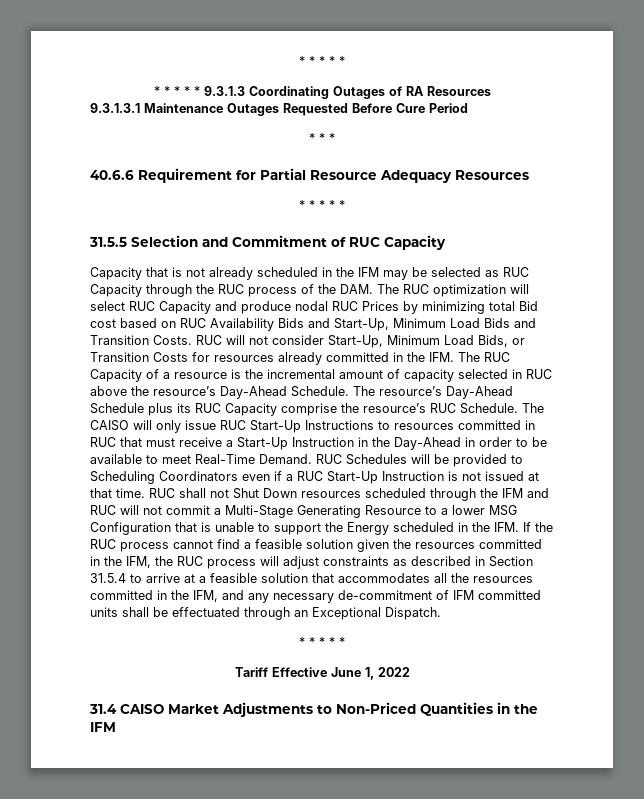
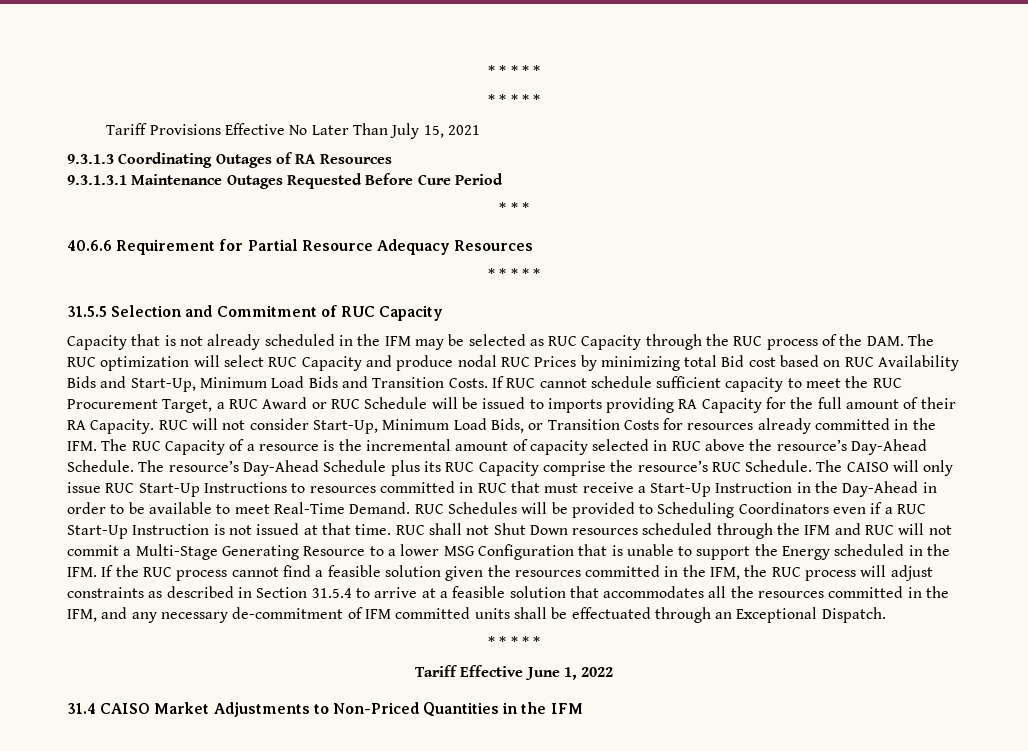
(200, 91) none -> [106,123,480,139] // Tariff Provisions Effective No Later Than July 15, 2021 //
(192, 340) none -> [491,376,902,392] [67,397,956,413] [67,419,155,434] If RUC cannot schedule sufficient capacity to meet the RUC Procurement Target, a RUC Award or RUC Schedule will be issued to imports providing RA Capacity for the full amount of their RA Capacity.

